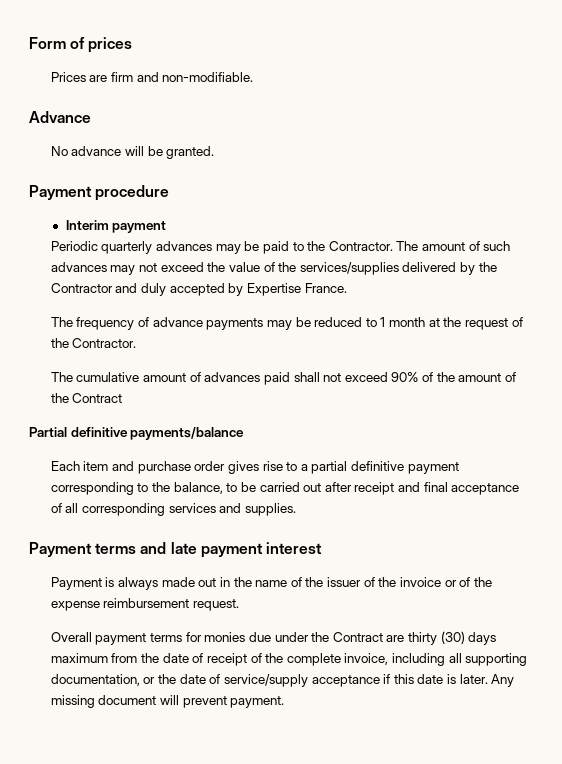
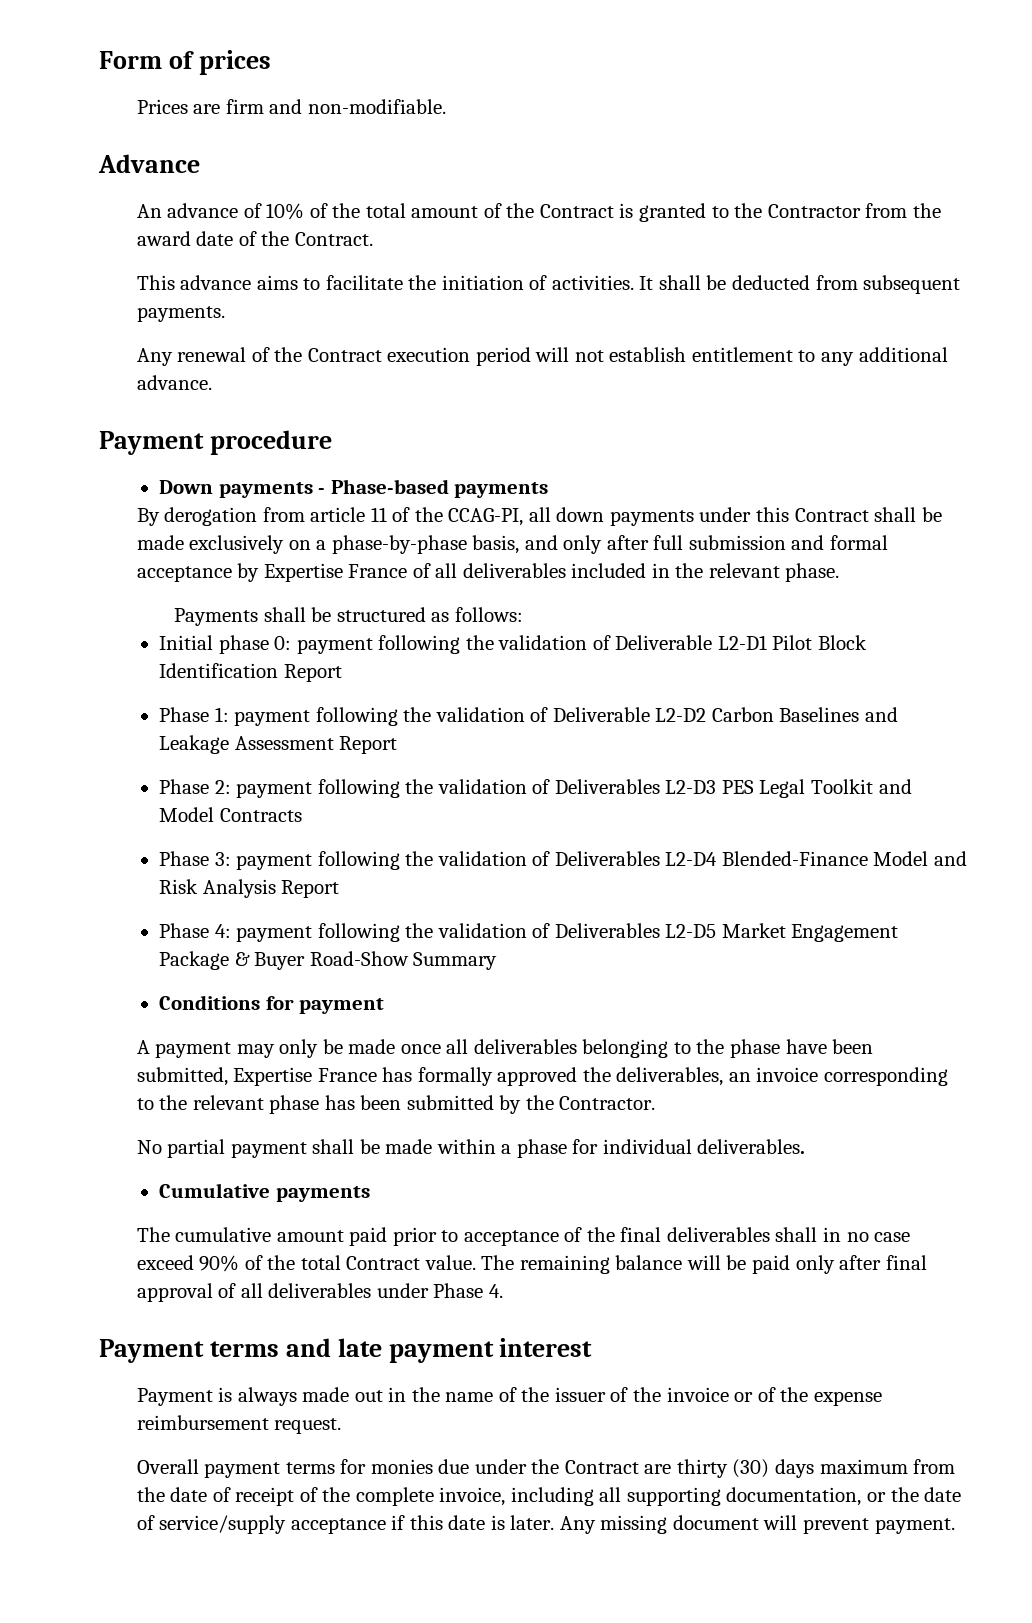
[50,146,215,159] [29,185,170,201] [65,220,167,233] [50,241,511,254] [50,262,497,275] [50,283,347,296] [50,317,523,330] [50,338,137,348] [50,372,517,385] [50,393,123,403] [29,427,245,440] [50,461,459,474] [50,482,520,495] [50,503,296,516] No advance will be granted. // Payment procedure // Interim payment // Periodic quarterly advances may be paid to the Contractor. The amount of such advances may not exceed the value of the services/supplies delivered by the Contractor and duly accepted by Expertise France. // The frequency of advance payments may be reduced to 1 month at the request of the Contractor. // The cumulative amount of advances paid shall not exceed 90% of the amount of the Contract // Partial definitive payments/balance // Each item and purchase order gives rise to a partial definitive payment corresponding to the balance, to be carried out after receipt and final acceptance of all corresponding services and supplies. -> [136,203,941,222] [136,231,373,246] [136,275,961,294] [136,306,225,322] [136,347,948,366] [136,375,212,390] [99,430,332,455] [159,479,549,498] [136,507,942,526] [136,535,888,554] [136,563,840,582] [174,607,523,626] [159,635,867,654] [159,663,342,682] [159,707,898,726] [159,735,398,754] [159,779,912,798] [159,807,302,822] [159,851,967,870] [159,879,340,898] [159,923,899,942] [159,951,498,970] [159,995,385,1014] [136,1039,874,1058] [136,1067,948,1086] [136,1095,656,1114] [136,1139,806,1158] [159,1183,370,1202] [136,1227,911,1246] [136,1255,927,1274] [136,1283,503,1302] An advance of 10% of the total amount of the Contract is granted to the Contractor from the award date of the Contract. // This advance aims to facilitate the initiation of activities. It shall be deducted from subsequent payments. // Any renewal of the Contract execution period will not establish entitlement to any additional advance. // Payment procedure // Down payments - Phase-based payments // By derogation from article 11 of the CCAG-PI, all down payments under this Contract shall be made exclusively on a phase-by-phase basis, and only after full submission and formal acceptance by Expertise France of all deliverables included in the relevant phase. // Payments shall be structured as follows: // Initial phase 0: payment following the validation of Deliverable L2-D1 Pilot Block Identification Report // Phase 1: payment following the validation of Deliverable L2-D2 Carbon Baselines and Leakage Assessment Report // Phase 2: payment following the validation of Deliverables L2-D3 PES Legal Toolkit and Model Contracts // Phase 3: payment following the validation of Deliverables L2-D4 Blended-Finance Model and Risk Analysis Report // Phase 4: payment following the validation of Deliverables L2-D5 Market Engagement Package & Buyer Road-Show Summary // Conditions for payment // A payment may only be made once all deliverables belonging to the phase have been submitted, Expertise France has formally approved the deliverables, an invoice corresponding to the relevant phase has been submitted by the Contractor. // No partial payment shall be made within a phase for individual deliverables. // Cumulative payments // The cumulative amount paid prior to acceptance of the final deliverables shall in no case exceed 90% of the total Contract value. The remaining balance will be paid only after final approval of all deliverables under Phase 4.

